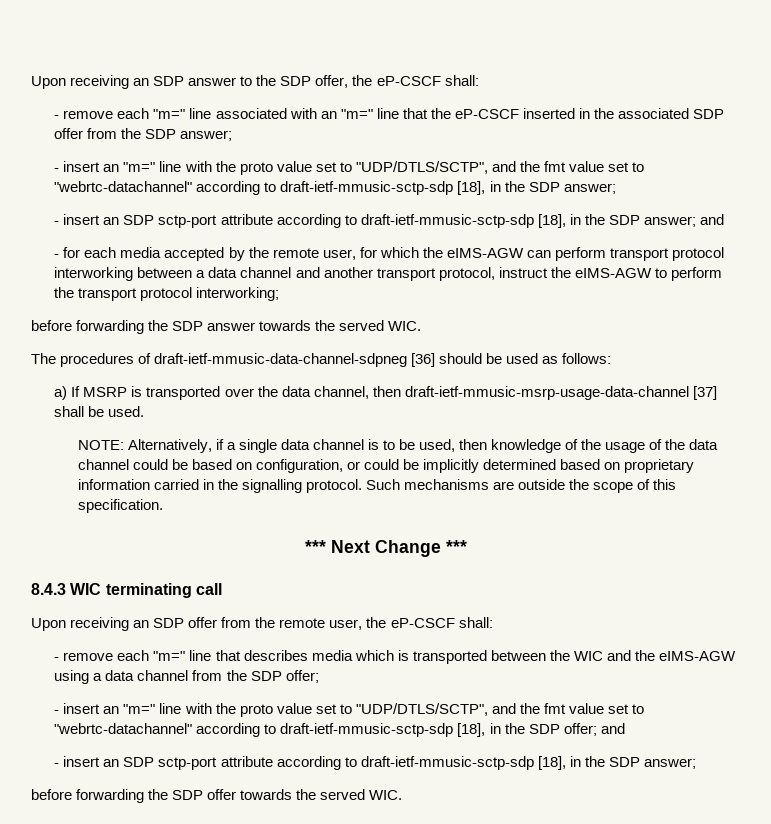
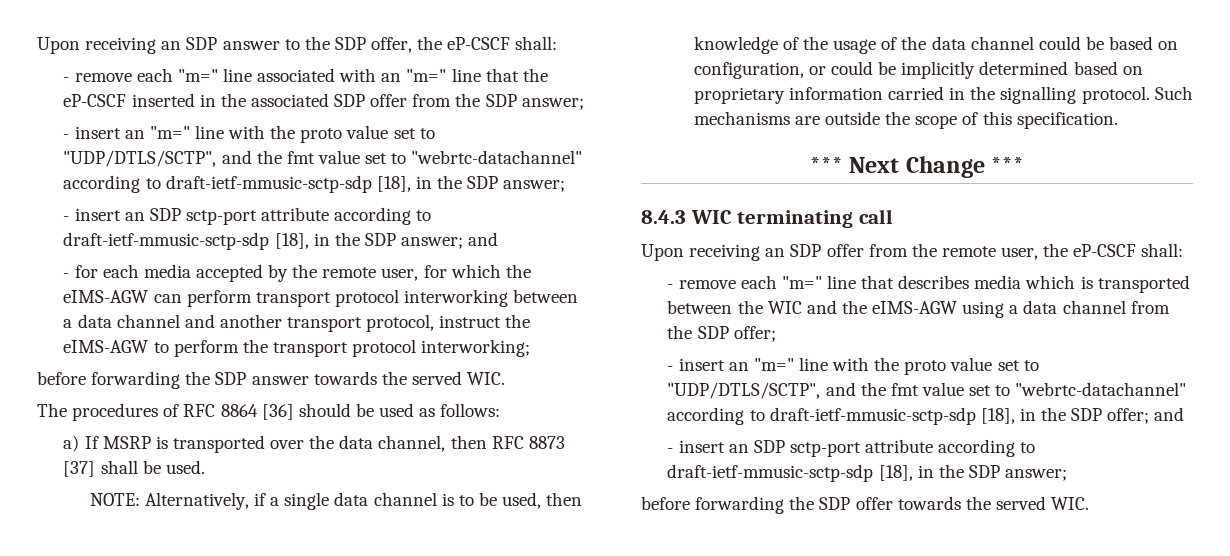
[154,353,408,367] draft-ietf-mmusic-data-channel-sdpneg -> [183,404,258,417] RFC 8864
[404,386,689,400] draft-ietf-mmusic-msrp-usage-data-channel -> [491,436,565,449] RFC 8873

